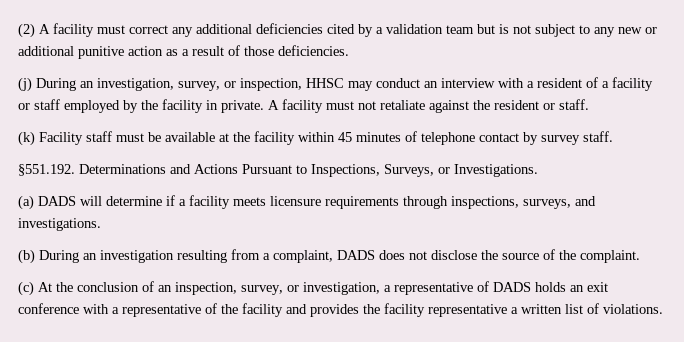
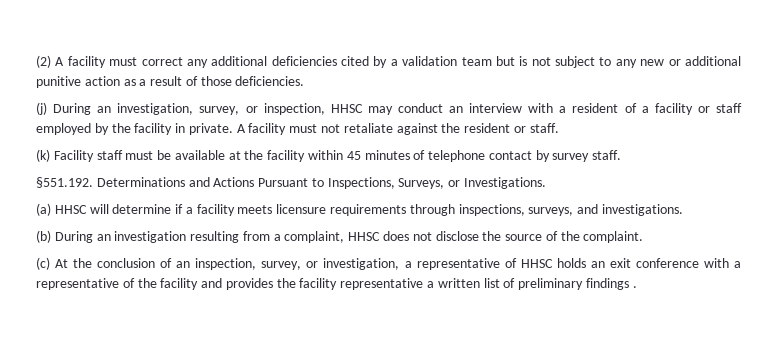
[38,196,76,206] DADS -> [54,205,87,214] HHSC
[337,250,375,260] DADS -> [348,232,381,241] HHSC
[493,282,531,292] DADS -> [520,259,553,268] HHSC
[603,304,663,314] violations. -> [518,278,637,290] preliminary findings .

